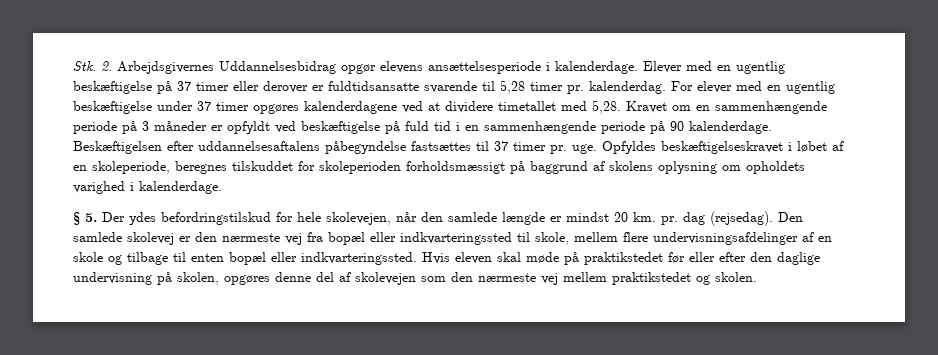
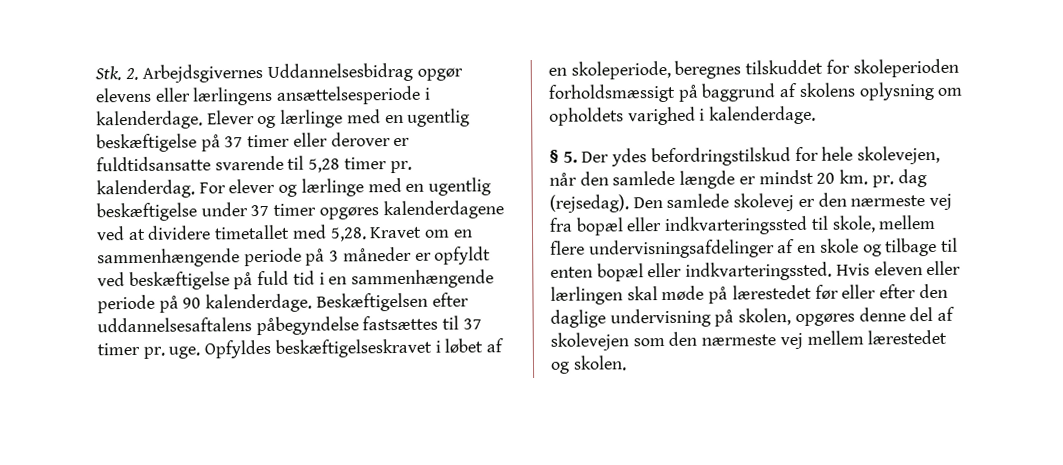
(423, 67) none -> [154,86,274,106] eller lærlingens
(682, 67) none -> [257,109,344,129] og lærlinge
(732, 87) none -> [278,178,364,197] og lærlinge
(492, 258) none -> [926,260,962,276] [550,286,623,305] eller lærlingen
[584,252,663,265] praktikstedet -> [731,284,812,300] lærestedet
[612,272,691,285] praktikstedet -> [867,329,948,345] lærestedet

